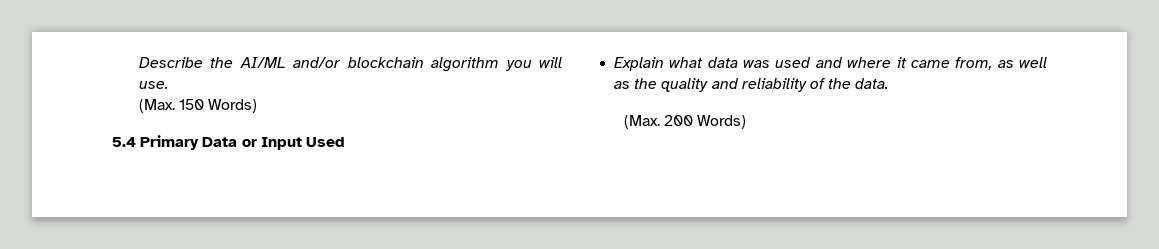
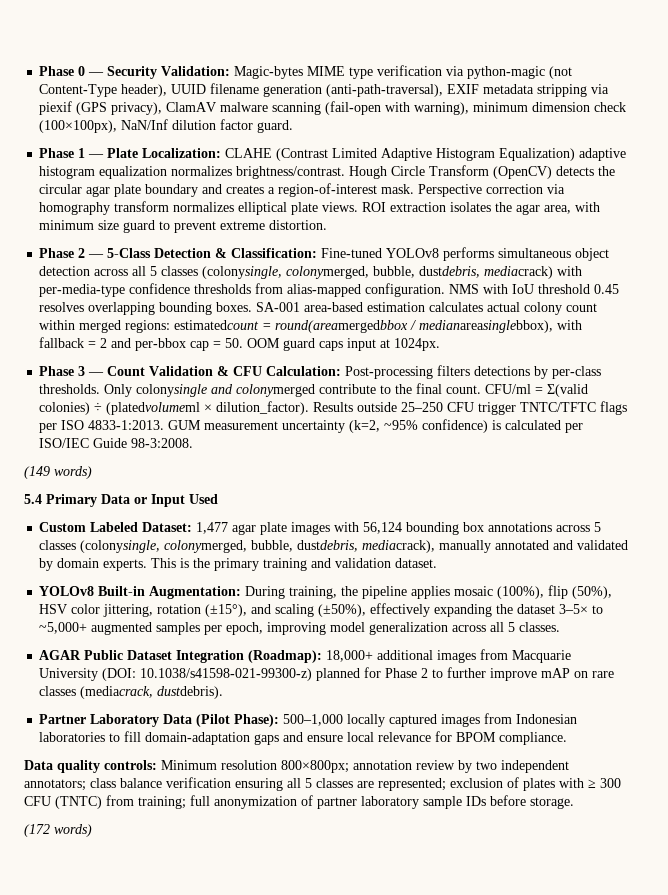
[139,57,562,72] [139,81,169,89] [139,99,258,113] Describe the AI/ML and/or blockchain algorithm you will use. // (Max. 150 Words) -> [39,65,573,79] [39,83,610,97] [39,101,627,115] [39,119,294,133] [39,148,627,161] [39,165,616,179] [39,183,566,197] [39,201,601,215] [39,220,328,233] [39,247,610,261] [39,266,583,279] [39,283,620,297] [39,302,598,315] [39,320,583,333] [39,337,441,351] [39,365,602,379] [39,383,589,397] [39,401,628,415] [39,419,584,433] [39,438,194,448] [24,466,92,479] Phase 0 — Security Validation: Magic-bytes MIME type verification via python-magic (not Content-Type header), UUID filename generation (anti-path-traversal), EXIF metadata stripping via piexif (GPS privacy), ClamAV malware scanning (fail-open with warning), minimum dimension check (100×100px), NaN/Inf dilution factor guard. // Phase 1 — Plate Localization: CLAHE (Contrast Limited Adaptive Histogram Equalization) adaptive histogram equalization normalizes brightness/contrast. Hough Circle Transform (OpenCV) detects the circular agar plate boundary and creates a region-of-interest mask. Perspective correction via homography transform normalizes elliptical plate views. ROI extraction isolates the agar area, with minimum size guard to prevent extreme distortion. // Phase 2 — 5-Class Detection & Classification: Fine-tuned YOLOv8 performs simultaneous object detection across all 5 classes (colonysingle, colonymerged, bubble, dustdebris, mediacrack) with per-media-type confidence thresholds from alias-mapped configuration. NMS with IoU threshold 0.45 resolves overlapping bounding boxes. SA-001 area-based estimation calculates actual colony count within merged regions: estimatedcount = round(areamergedbbox / medianareasinglebbox), with fallback = 2 and per-bbox cap = 50. OOM guard caps input at 1024px. // Phase 3 — Count Validation & CFU Calculation: Post-processing filters detections by per-class thresholds. Only colonysingle and colonymerged contribute to the final count. CFU/ml = Σ(valid colonies) ÷ (platedvolumeml × dilution_factor). Results outside 25–250 CFU trigger TNTC/TFTC flags per ISO 4833-1:2013. GUM measurement uncertainty (k=2, ~95% confidence) is calculated per ISO/IEC Guide 98-3:2008. // (149 words)
[614,57,1047,71] [614,78,889,92] [624,115,747,129] Explain what data was used and where it came from, as well as the quality and reliability of the data. // (Max. 200 Words) -> [39,522,602,535] [39,540,629,553] [39,558,438,571] [39,585,613,599] [39,603,604,617] [39,622,561,635] [39,649,572,663] [39,667,615,681] [39,686,224,699] [39,713,578,727] [39,731,568,745] [24,760,569,773] [24,777,621,791] [24,795,574,809] [24,824,92,837] Custom Labeled Dataset: 1,477 agar plate images with 56,124 bounding box annotations across 5 classes (colonysingle, colonymerged, bubble, dustdebris, mediacrack), manually annotated and validated by domain experts. This is the primary training and validation dataset. // YOLOv8 Built-in Augmentation: During training, the pipeline applies mosaic (100%), flip (50%), HSV color jittering, rotation (±15°), and scaling (±50%), effectively expanding the dataset 3–5× to ~5,000+ augmented samples per epoch, improving model generalization across all 5 classes. // AGAR Public Dataset Integration (Roadmap): 18,000+ additional images from Macquarie University (DOI: 10.1038/s41598-021-99300-z) planned for Phase 2 to further improve mAP on rare classes (mediacrack, dustdebris). // Partner Laboratory Data (Pilot Phase): 500–1,000 locally captured images from Indonesian laboratories to fill domain-adaptation gaps and ensure local relevance for BPOM compliance. // Data quality controls: Minimum resolution 800×800px; annotation review by two independent annotators; class balance verification ensuring all 5 classes are represented; exclusion of plates with ≥ 300 CFU (TNTC) from training; full anonymization of partner laboratory sample IDs before storage. // (172 words)

